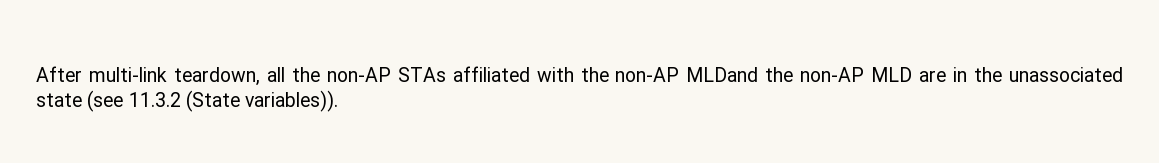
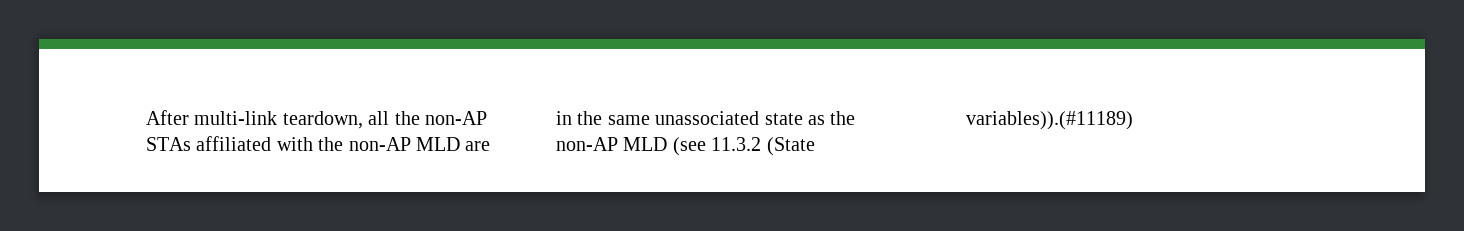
[686,67,865,82] MLDand the non-AP -> (411, 144) none
(1003, 74) none -> [607,115,650,125] same
(82, 100) none -> [808,111,856,125] [556,137,668,151] as the non-AP MLD
[245,90,339,112] variables)). -> [966,111,1133,130] variables)).(#11189)

